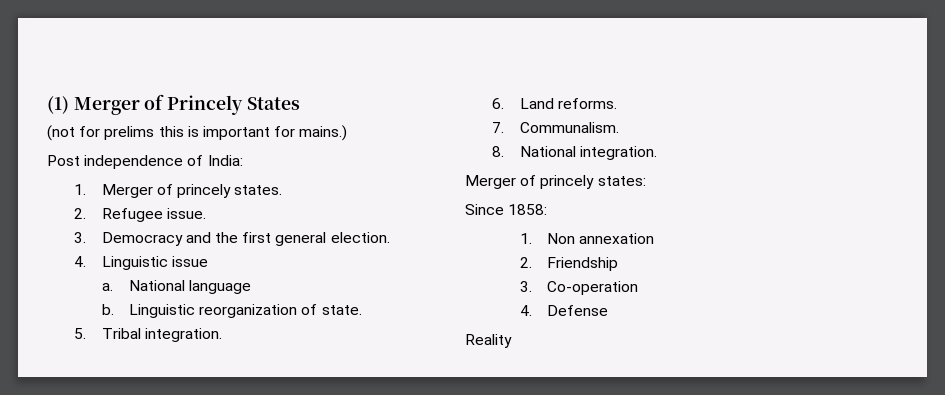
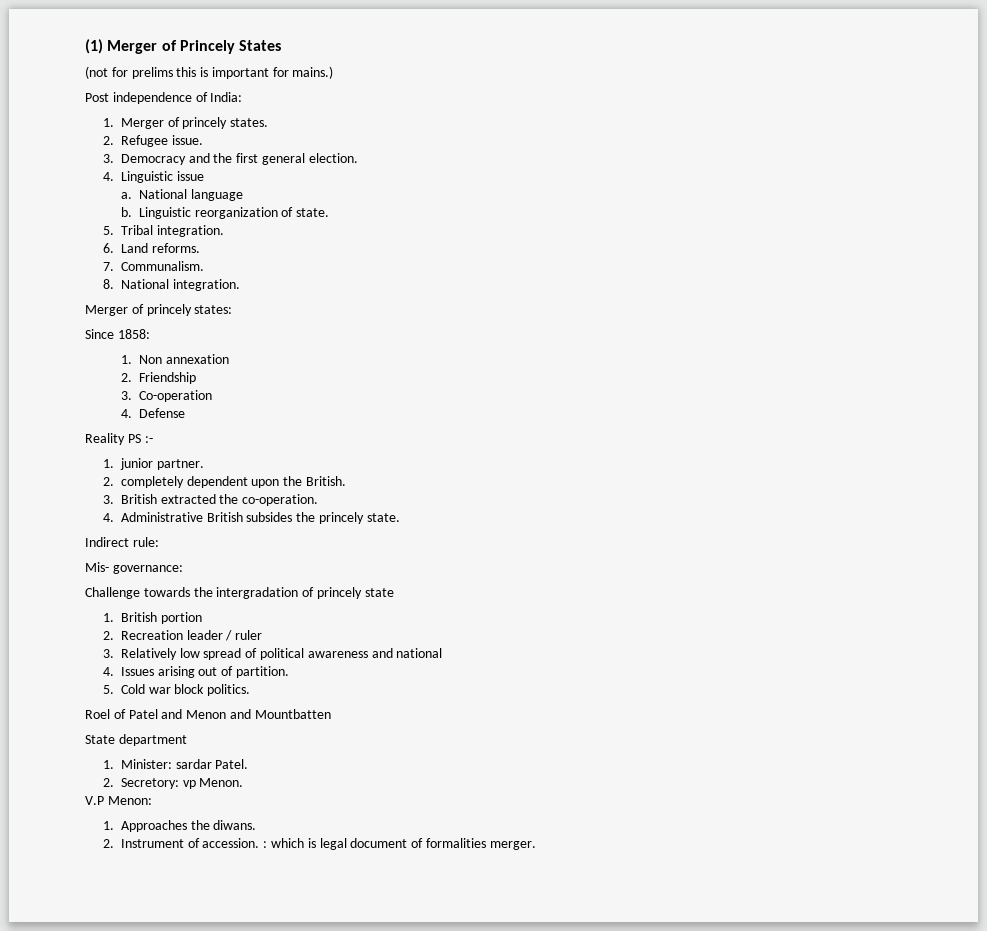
(512, 341) none -> [127,434,153,443] [102,458,204,470] [102,476,346,488] [102,494,319,506] [102,512,400,524] [85,537,159,547] [85,562,183,574] [85,587,394,599] [102,612,202,624] [102,630,263,641] [102,648,443,660] [102,666,289,678] [102,684,251,696] [85,709,331,719] [85,734,187,746] [102,759,249,769] [102,778,244,789] [85,796,152,805] [102,820,257,832] [102,838,536,850] PS :- // 1. junior partner. // 2. completely dependent upon the British. // 3. British extracted the co-operation. // 4. Administrative British subsides the princely state. // Indirect rule: // Mis- governance: // Challenge towards the intergradation of princely state // 1. British portion // 2. Recreation leader / ruler // 3. Relatively low spread of political awareness and national // 4. Issues arising out of partition. // 5. Cold war block politics. // Roel of Patel and Menon and Mountbatten // State department // 1. Minister: sardar Patel. // 2. Secretory: vp Menon. // V.P Menon: // 1. Approaches the diwans. // 2. Instrument of accession. : which is legal document of formalities merger.

